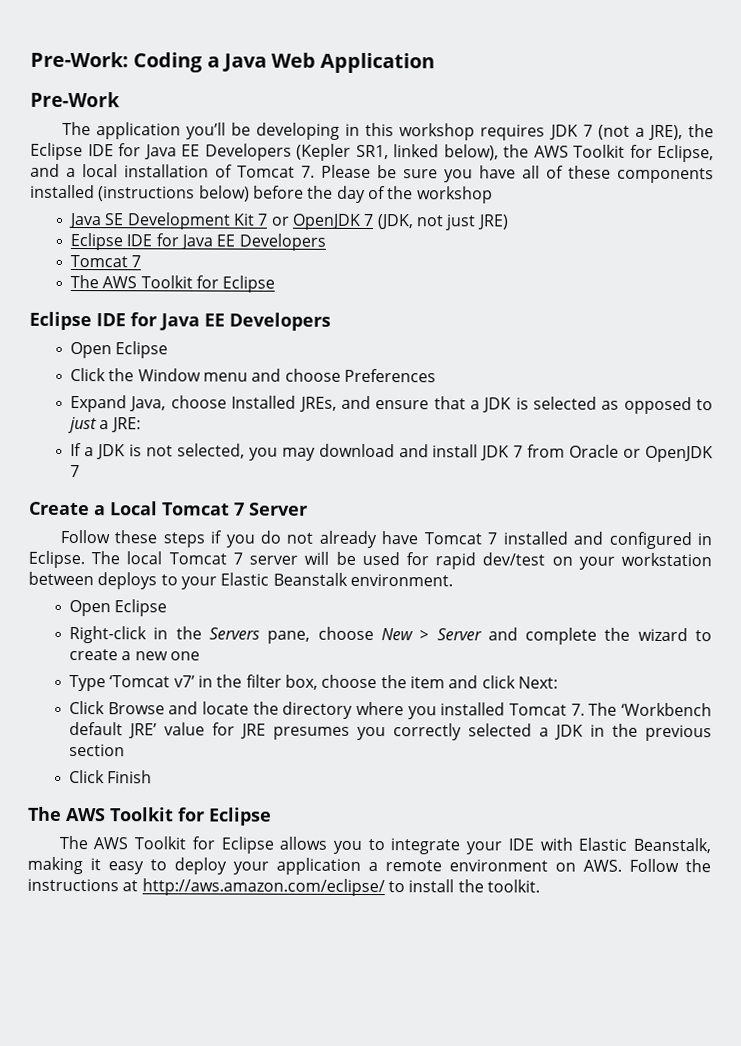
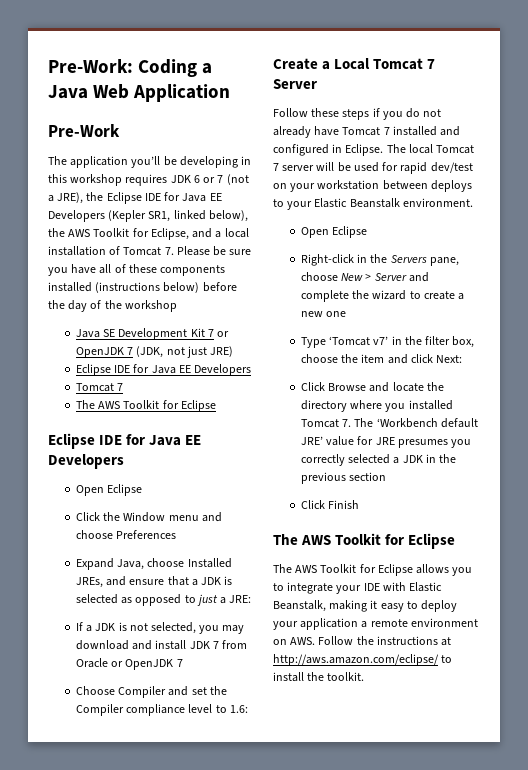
(578, 132) none -> [193,175,216,183] 6 or
(81, 471) none -> [75,686,227,698] [75,704,248,716] // Choose Compiler and set the Compiler compliance level to 1.6:

